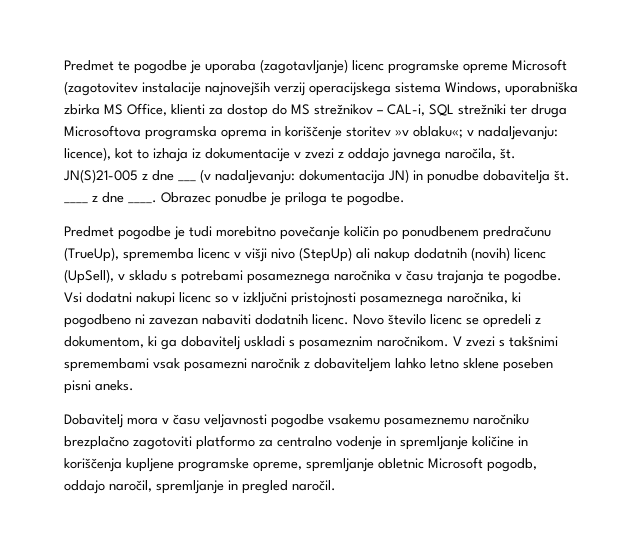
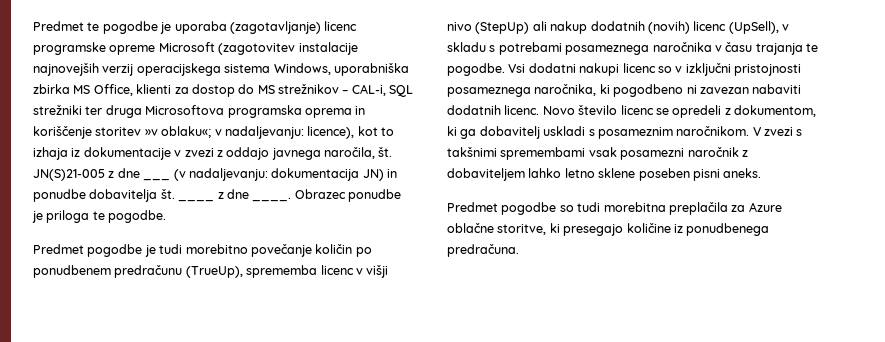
[64,414,529,428] [64,435,528,450] [64,457,537,472] [64,480,336,494] Dobavitelj mora v času veljavnosti pogodbe vsakemu posameznemu naročniku brezplačno zagotoviti platformo za centralno vodenje in spremljanje količine in koriščenja kupljene programske opreme, spremljanje obletnic Microsoft pogodb, oddajo naročil, spremljanje in pregled naročil. -> [447,202,782,215] [447,223,770,236] [447,244,519,257] Predmet pogodbe so tudi morebitna preplačila za Azure oblačne storitve, ki presegajo količine iz ponudbenega predračuna.

